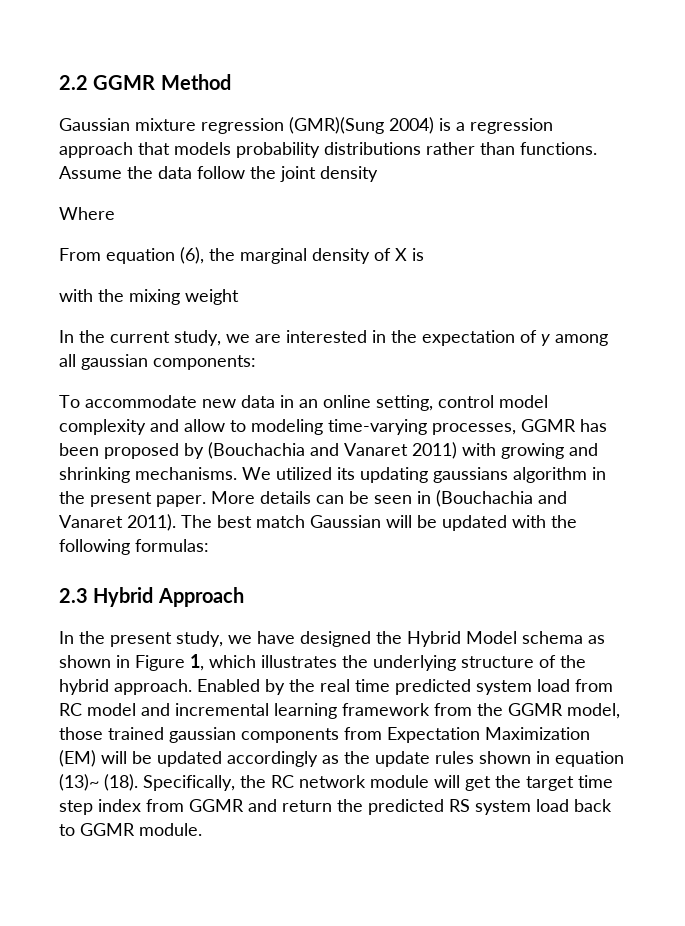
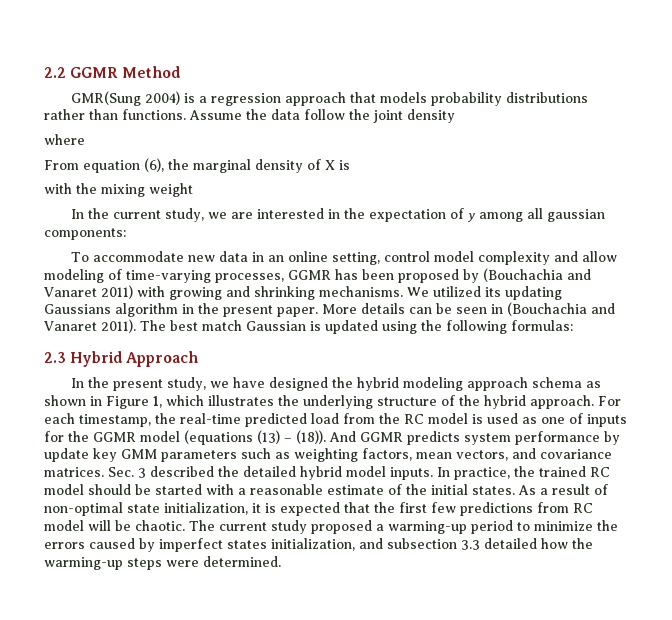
[59,117,384,134] Gaussian mixture regression (GMR)(Sung -> [70,91,141,106] GMR(Sung
[59,207,115,220] Where -> [44,134,85,145] where
[230,419,323,435] to modeling -> [44,269,122,283] modeling of
[433,467,508,483] gaussians -> [44,304,111,314] Gaussians
[386,515,546,531] will be updated with -> [310,320,417,334] is updated using
[407,631,517,647] Hybrid Model -> [356,377,528,391] hybrid modeling approach
[197,679,613,695] [59,703,620,719] [59,727,590,743] [59,750,624,767] [59,774,613,791] [59,799,612,815] [59,823,202,836] Enabled by the real time predicted system load from RC model and incremental learning framework from the GGMR model, those trained gaussian components from Expectation Maximization (EM) will be updated accordingly as the update rules shown in equation (13)~ (18). Specifically, the RC network module will get the target time step index from GGMR and return the predicted RS system load back to GGMR module. -> [598,396,621,406] [44,413,627,427] [44,430,620,445] [44,448,612,462] [44,466,610,480] [44,484,608,495] [44,502,593,516] [44,520,618,534] [44,538,593,552] [44,556,281,570] For each timestamp, the real-time predicted load from the RC model is used as one of inputs for the GGMR model (equations (13) – (18)). And GGMR predicts system performance by update key GMM parameters such as weighting factors, mean vectors, and covariance matrices. Sec. 3 described the detailed hybrid model inputs. In practice, the trained RC model should be started with a reasonable estimate of the initial states. As a result of non-optimal state initialization, it is expected that the first few predictions from RC model will be chaotic. The current study proposed a warming-up period to minimize the errors caused by imperfect states initialization, and subsection 3.3 detailed how the warming-up steps were determined.

